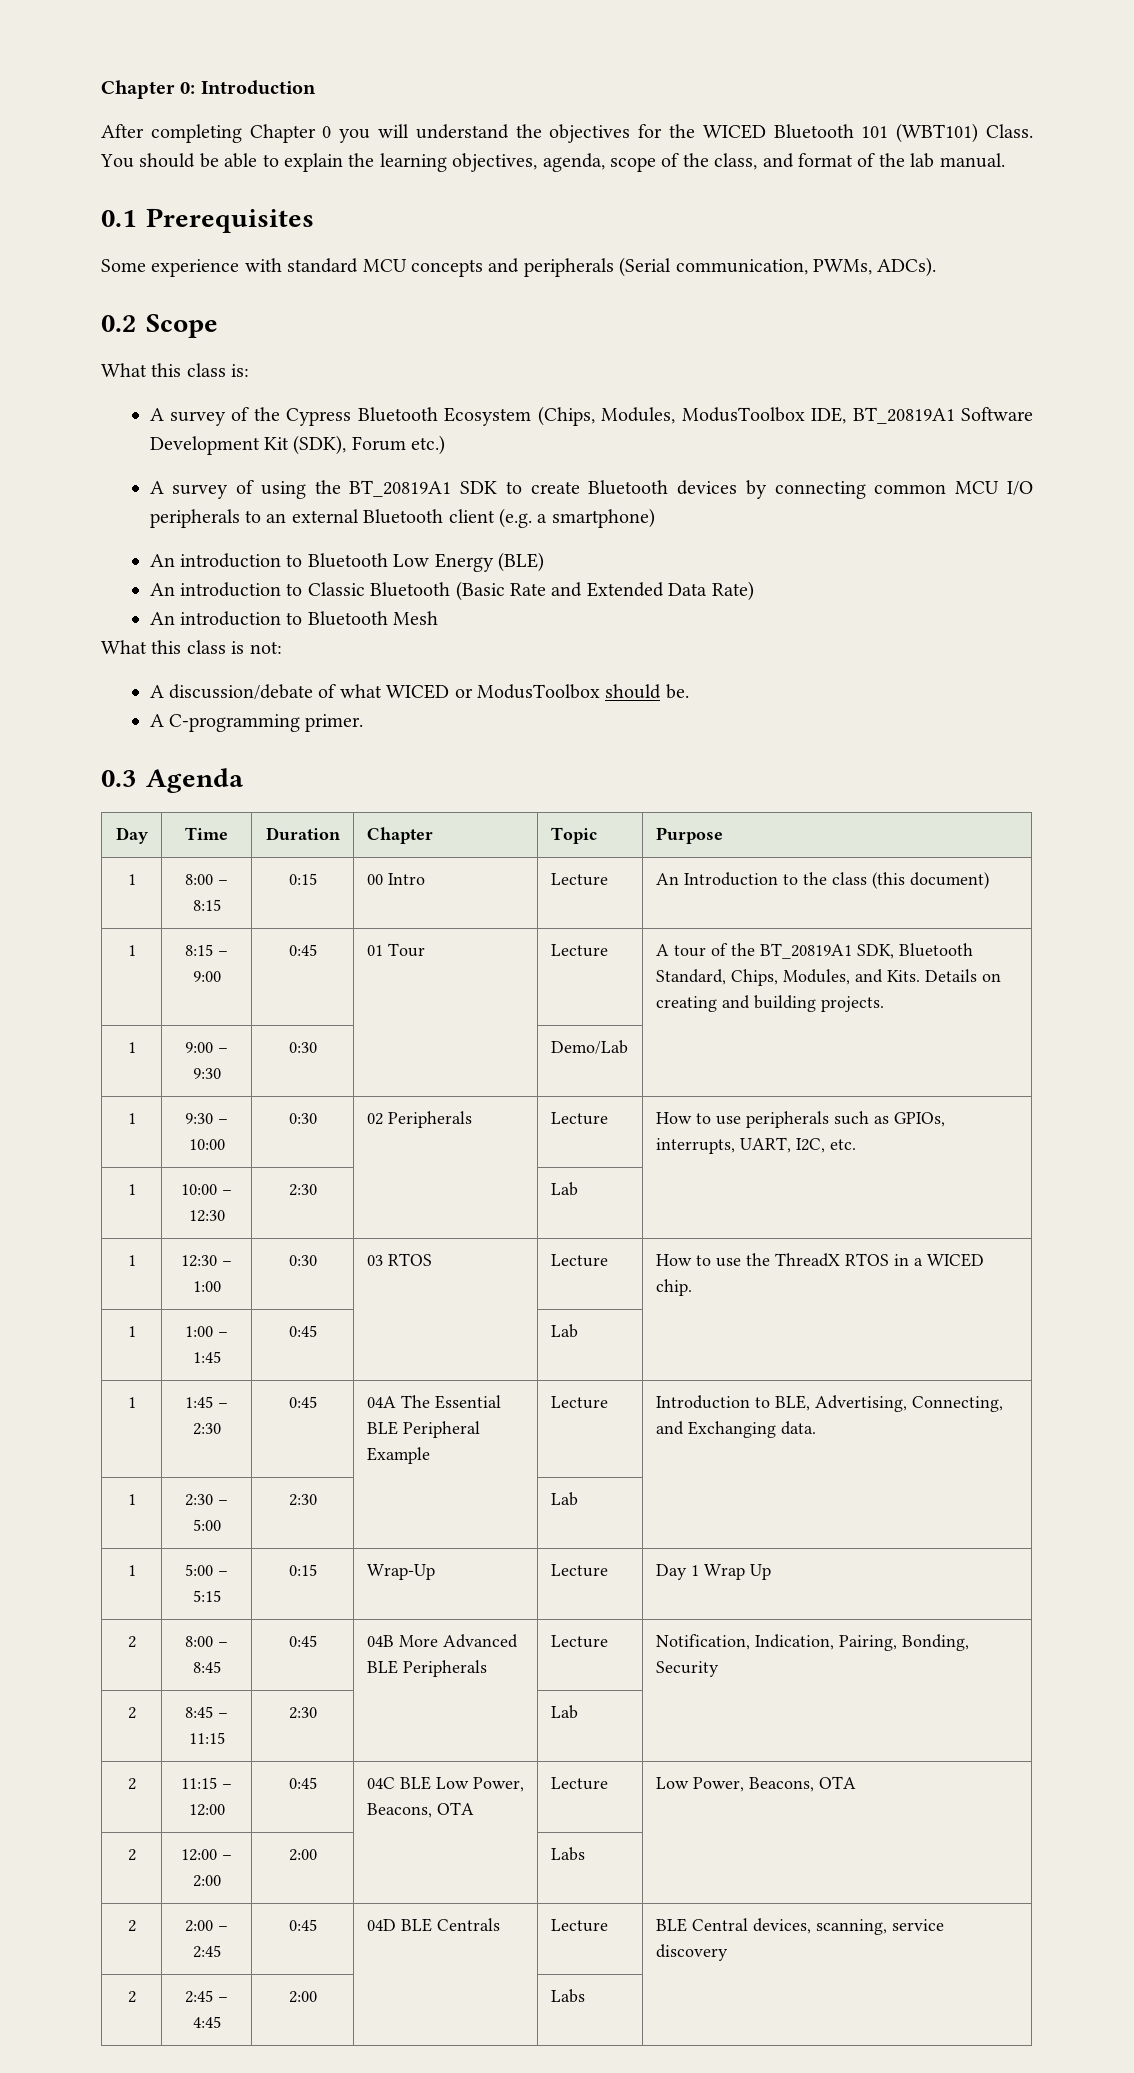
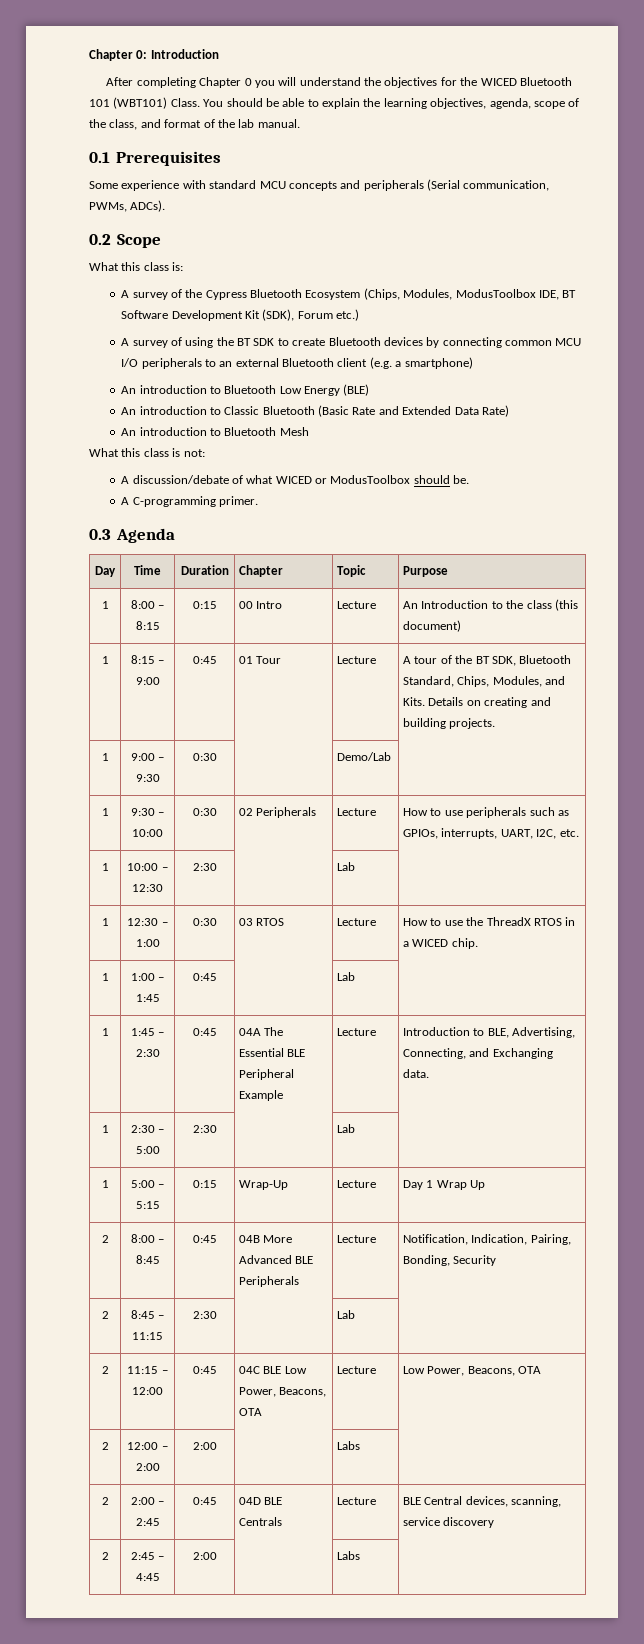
[852,407,955,424] BT_20819A1 -> [562,290,577,298] BT
[349,480,452,497] BT_20819A1 -> [237,338,252,346] BT
[759,943,852,959] BT_20819A1 -> [475,656,490,664] BT

